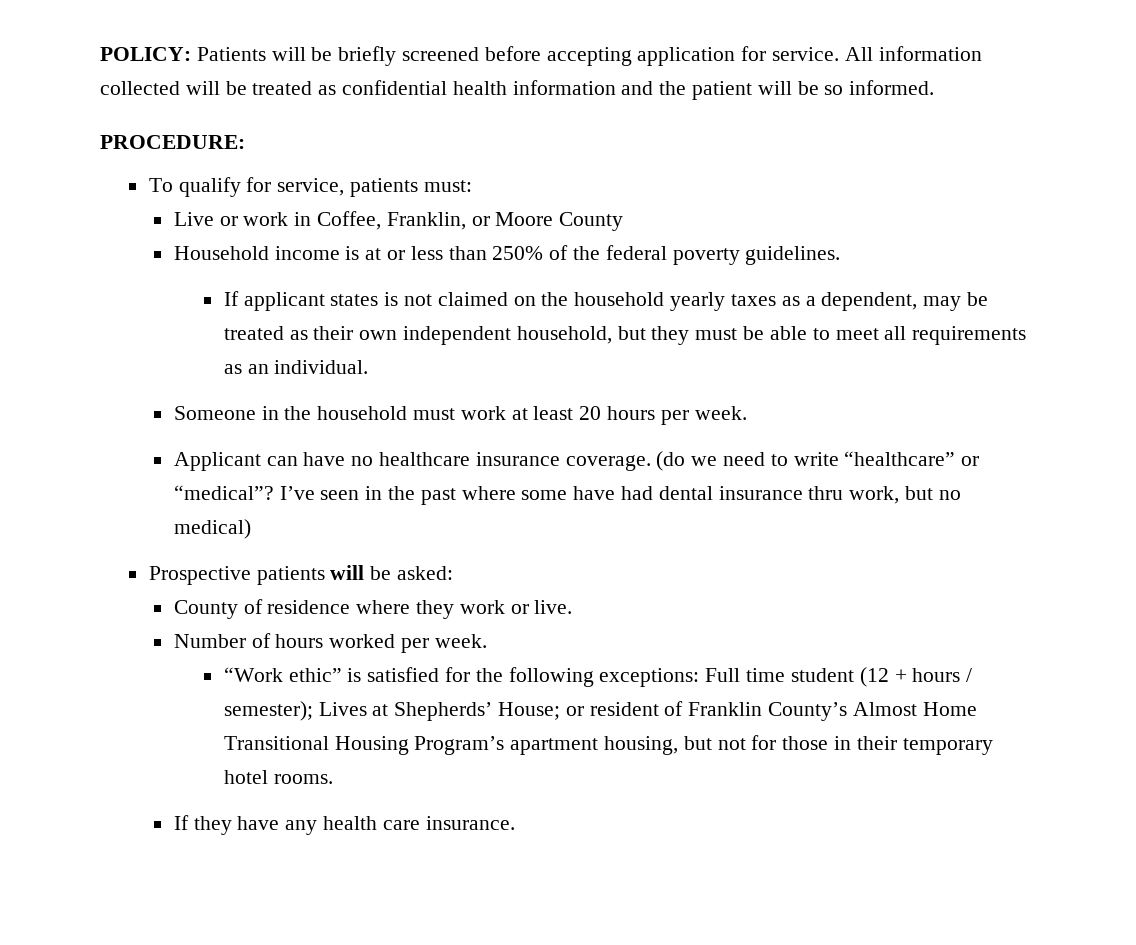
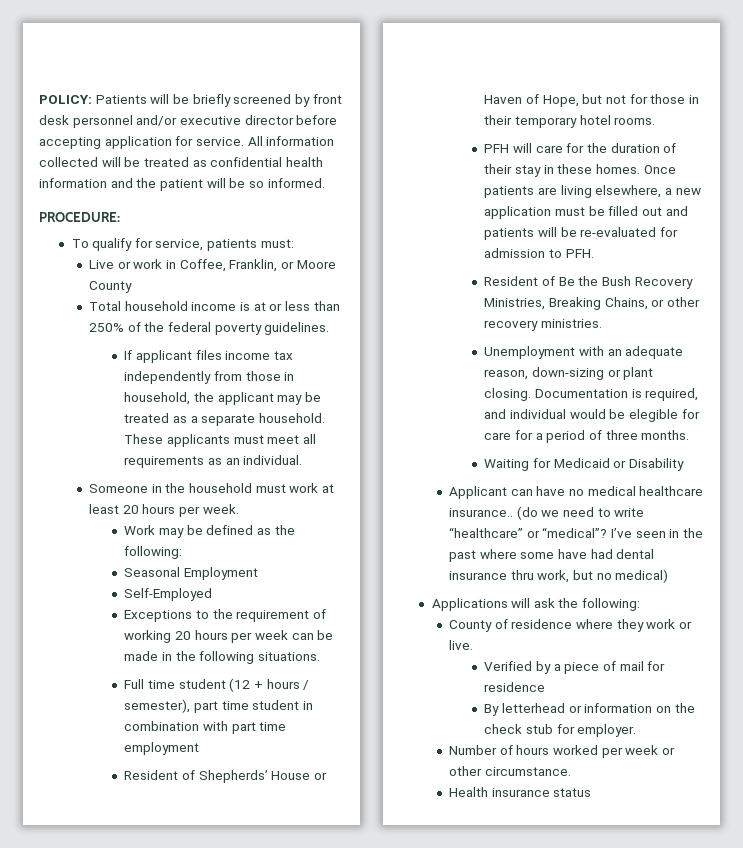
(480, 54) none -> [294,94,342,107] [39,115,294,128] by front desk personnel and/or executive director
[173,246,269,260] Household -> [89,301,188,311] Total household
[330,292,988,311] [223,326,830,345] states is not claimed on the household yearly taxes as a dependent, may be treated as their own independent household, but they must be able to -> [195,350,294,360] [124,371,295,384] [124,392,322,405] [124,413,326,426] [124,434,264,447] files income tax independently from those in household, the applicant may be treated as a separate household. These applicants must
(747, 413) none -> [124,525,295,538] [124,546,183,559] [124,567,259,580] [124,588,213,601] [124,609,327,622] [124,630,334,643] [124,651,321,664] [124,678,310,692] [124,699,314,713] [124,721,287,734] [124,742,200,755] [124,770,328,783] [484,94,699,107] [484,115,656,128] [484,143,677,153] [484,164,676,177] [484,185,701,198] [484,206,688,219] [484,227,679,240] [484,248,594,258] [484,276,693,289] [484,297,701,310] [484,319,603,331] [484,346,684,359] [484,367,654,380] [484,388,699,401] [484,409,700,422] [484,430,690,443] [484,458,685,471] // Work may be defined as the following: // Seasonal Employment // Self-Employed // Exceptions to the requirement of working 20 hours per week can be made in the following situations. // Full time student (12 + hours / semester), part time student in combination with part time employment // Resident of Shepherds’ House or Haven of Hope, but not for those in their temporary hotel rooms. // PFH will care for the duration of their stay in these homes. Once patients are living elsewhere, a new application must be filled out and patients will be re-evaluated for admission to PFH. // Resident of Be the Bush Recovery Ministries, Breaking Chains, or other recovery ministries. // Unemployment with an adequate reason, down-sizing or plant closing. Documentation is required, and individual would be elegible for care for a period of three months. // Waiting for Medicaid or Disability
[378,452,651,471] healthcare insurance coverage. -> [587,486,704,496] [449,508,514,517] medical healthcare insurance..
[148,565,453,585] Prospective patients will be asked: -> [431,598,641,611] Applications will ask the following:
(573, 607) none -> [484,661,666,674] [484,682,546,692] [484,703,695,716] [484,724,637,737] // Verified by a piece of mail for residence // By letterhead or information on the check stub for employer.
[434,634,487,648] [223,667,973,687] [223,701,977,721] [223,735,993,755] [223,770,333,784] [173,815,515,835] week. // “Work ethic” is satisfied for the following exceptions: Full time student (12 + hours / semester); Lives at Shepherds’ House; or resident of Franklin County’s Almost Home Transitional Housing Program’s apartment housing, but not for those in their temporary hotel rooms. // If they have any health care insurance. -> [625,745,676,755] [449,766,571,776] [449,787,592,797] week or other circumstance. // Health insurance status

